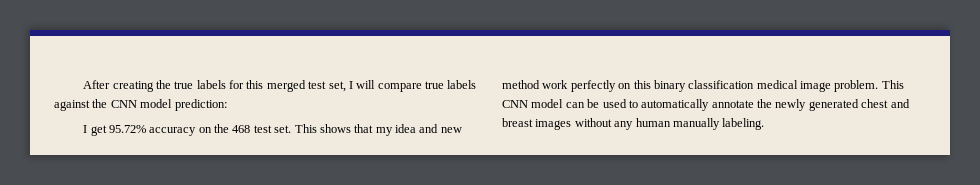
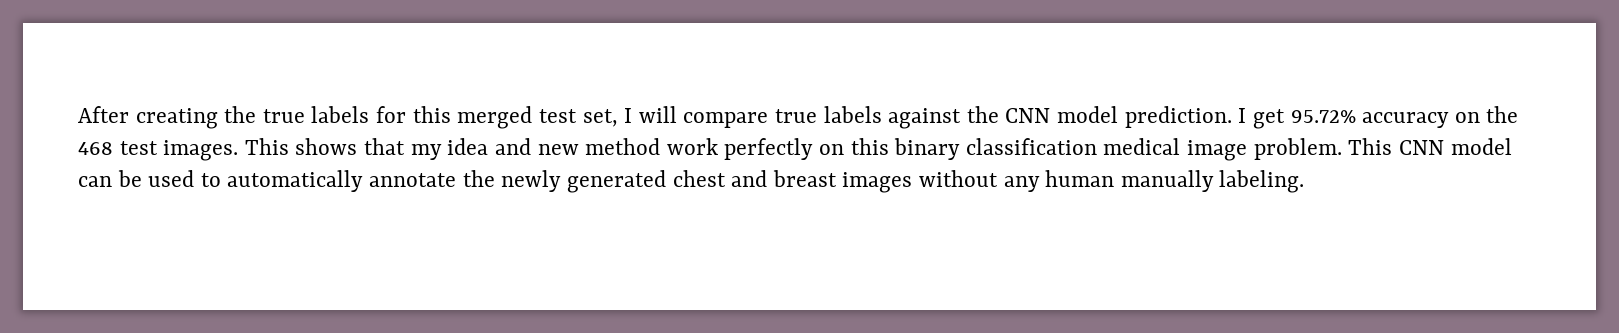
[174,99,227,111] prediction: // -> [1124,106,1232,128] prediction.
[274,125,292,133] set. -> [163,140,239,161] images.

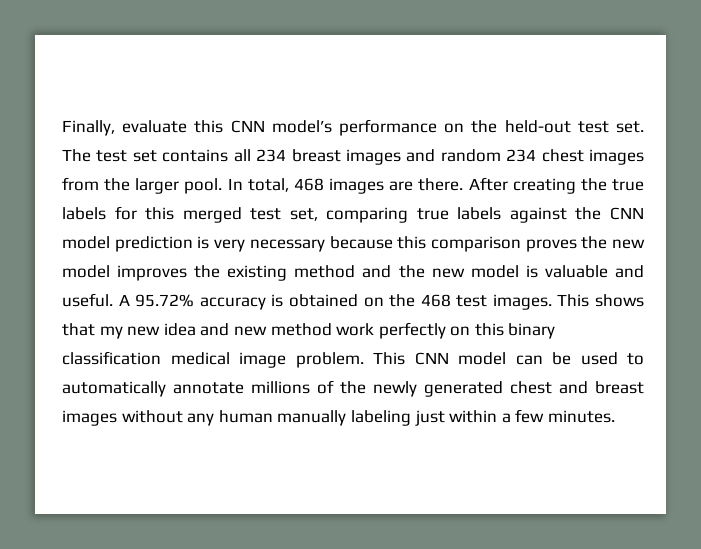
(78, 114) none -> [62,119,644,136] [62,149,644,165] [62,177,464,194] Finally, evaluate this CNN model’s performance on the held-out test set. The test set contains all 234 breast images and random 234 chest images from the larger pool. In total, 468 images are there.
[624,106,769,128] I will compare -> [326,207,409,223] comparing
[1124,106,1450,129] prediction. I get 95.72% accuracy -> [114,236,645,252] [62,265,644,281] [62,293,358,310] prediction is very necessary because this comparison proves the new model improves the existing method and the new model is valuable and useful. A 95.72% accuracy is obtained
(442, 152) none -> [127,326,161,336] new
(457, 180) none -> [251,380,334,394] millions of
[1219,170,1305,193] labeling. -> [350,409,615,426] labeling just within a few minutes.

